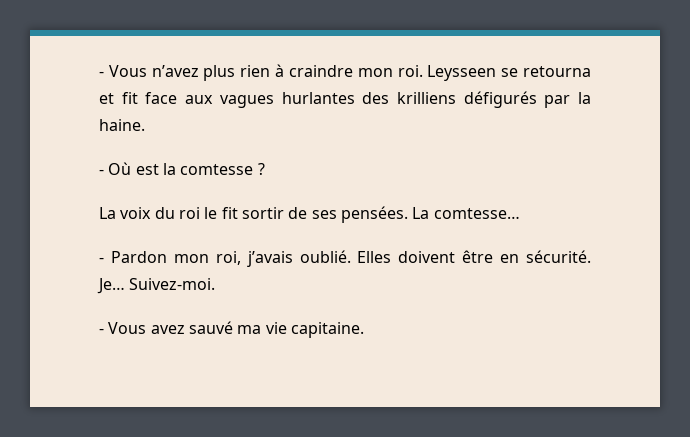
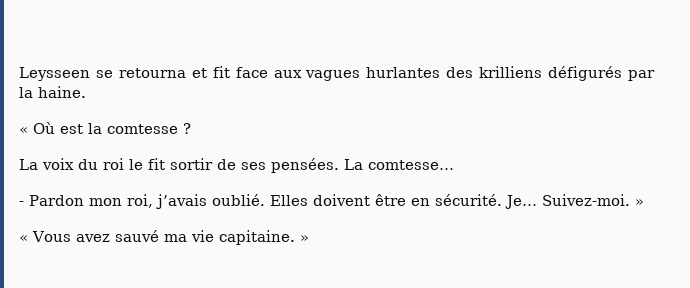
[99,64,423,81] - Vous n’avez plus rien à craindre mon roi. -> (19, 74) none
[99,169,104,175] - -> [19,127,28,134] «
[99,328,104,334] // - -> [635,199,644,206] [19,235,28,242] » // «
(364, 330) none -> [299,235,309,242] »

